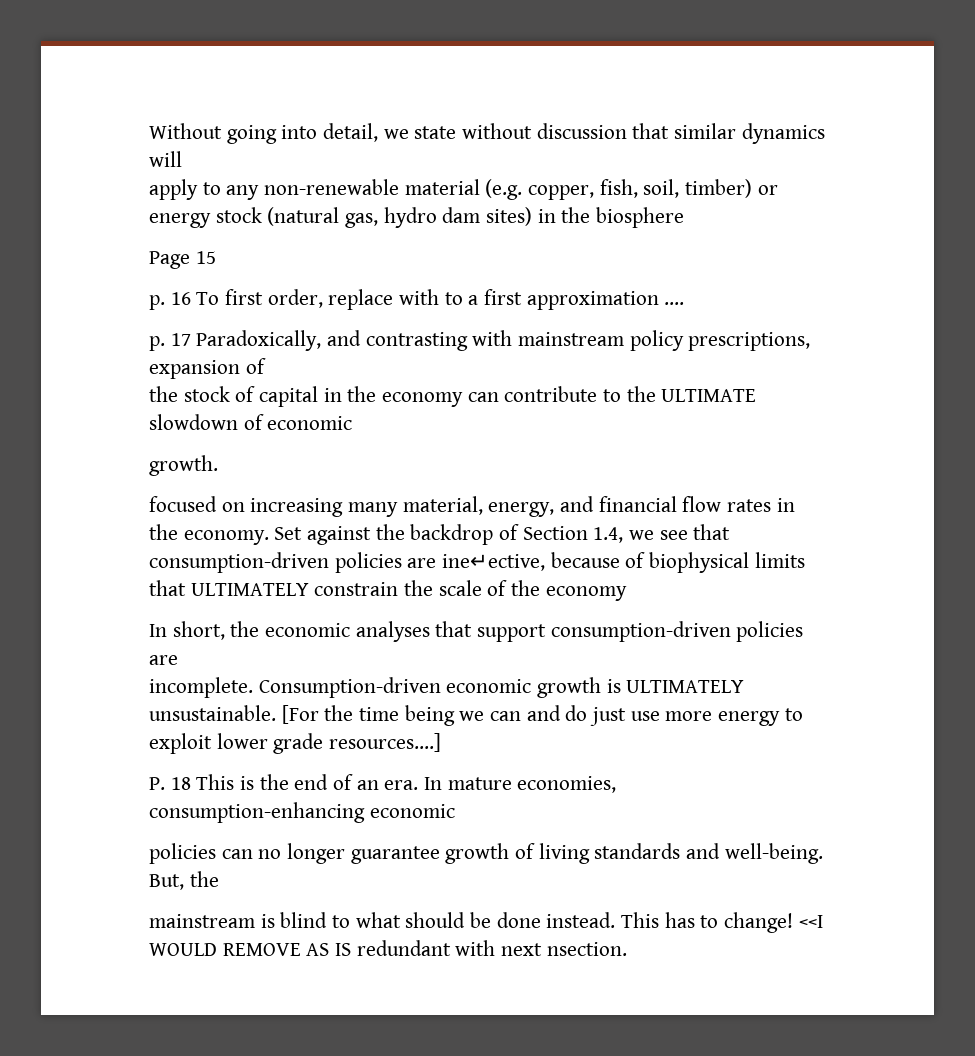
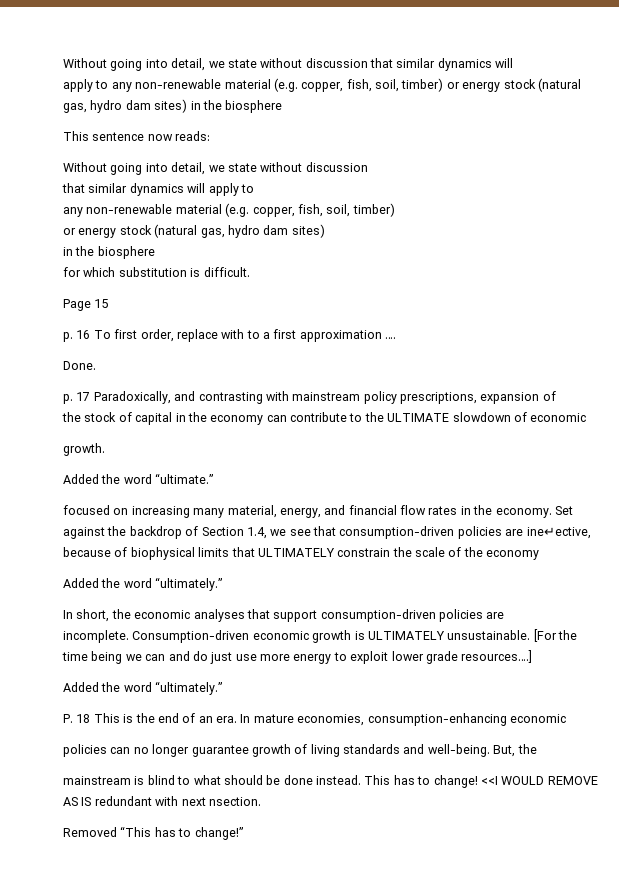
(685, 217) none -> [63,131,211,141] [63,162,368,175] [62,183,254,196] [63,203,395,217] [63,224,325,238] [63,246,155,259] [63,267,250,277] // This sentence now reads: // Without going into detail, we state without discussion // that similar dynamics will apply to // any non-renewable material (e.g. copper, fish, soil, timber) // or energy stock (natural gas, hydro dam sites) // in the biosphere // for which substitution is difficult.
(685, 303) none -> [63,361,96,370] // Done.
(218, 465) none -> [63,473,214,484] // Added the word “ultimate.”
(627, 593) none -> [63,577,223,591] // Added the word “ultimately.”
(442, 742) none -> [63,681,223,695] // Added the word “ultimately.”
(627, 949) none -> [63,826,243,840] // Removed “This has to change!”

